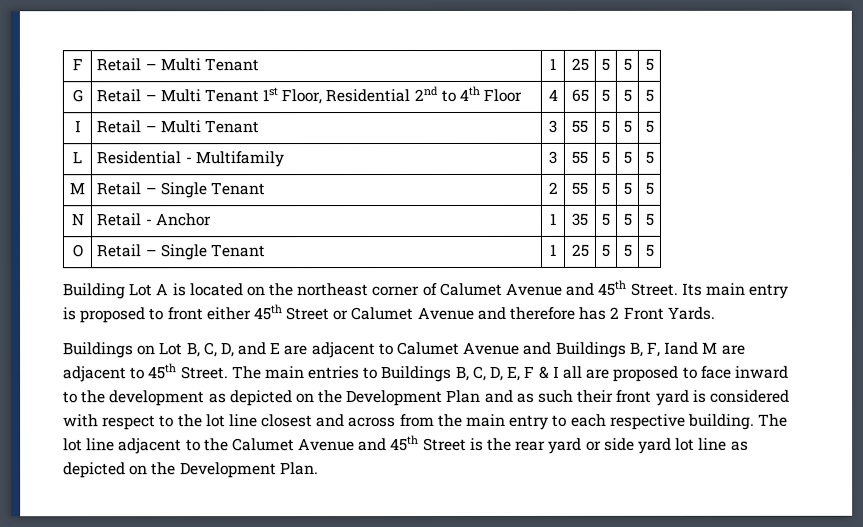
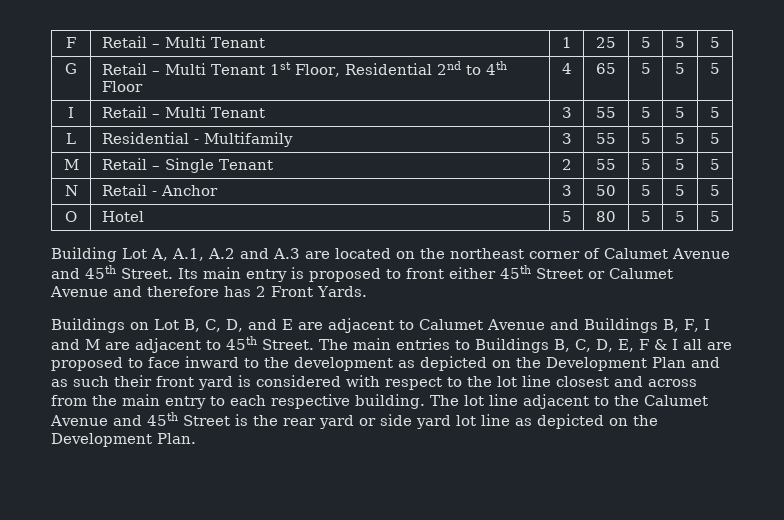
[549,212,556,225] [571,212,588,226] 1 | 35 -> [561,185,572,196] [596,185,616,196] 3 | 50
[96,244,265,261] [549,243,556,256] [570,243,589,257] Retail – Single Tenant | 1 | 25 -> [101,211,144,222] [561,211,572,222] [596,211,616,222] Hotel | 5 | 80
[156,283,187,297] A is -> [151,248,330,261] A, A.1, A.2 and A.3 are
[664,341,700,355] Iand -> [703,319,710,330] [51,339,80,350] I and

